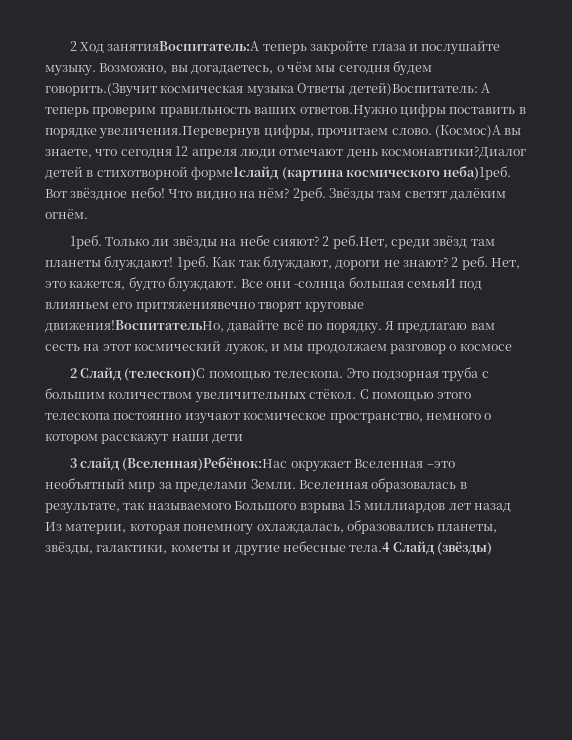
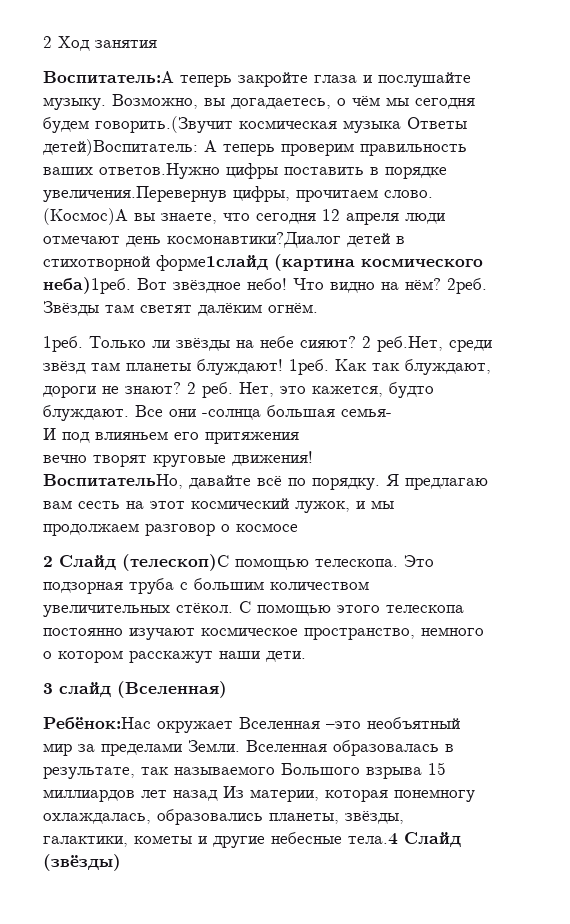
[107,41,260,51] занятияВоспитатель:А -> [95,40,157,48] [43,71,174,83] занятия // Воспитатель:А
[407,279,456,288] семьяИ -> [341,408,392,417] [43,428,56,440] семья- // И
[135,301,364,313] [45,320,224,333] притяжениявечно творят круговые движения!ВоспитательНо, -> [205,432,299,444] [43,451,313,467] [43,474,183,489] притяжения // вечно творят круговые движения! // ВоспитательНо,
[212,434,244,444] дети -> [266,651,306,662] дети.
[122,456,288,471] (Вселенная)Ребёнок:Нас -> [117,681,227,698] [43,717,151,729] (Вселенная) // Ребёнок:Нас

